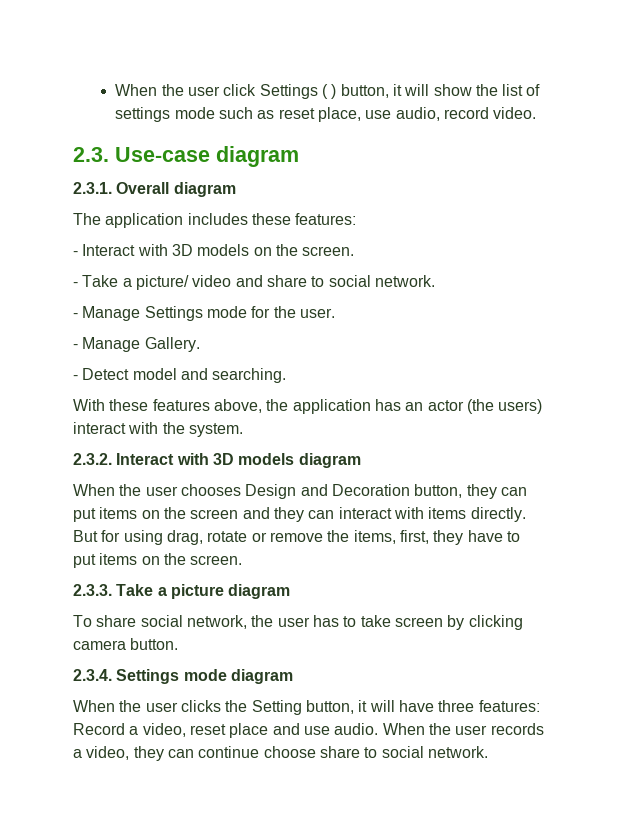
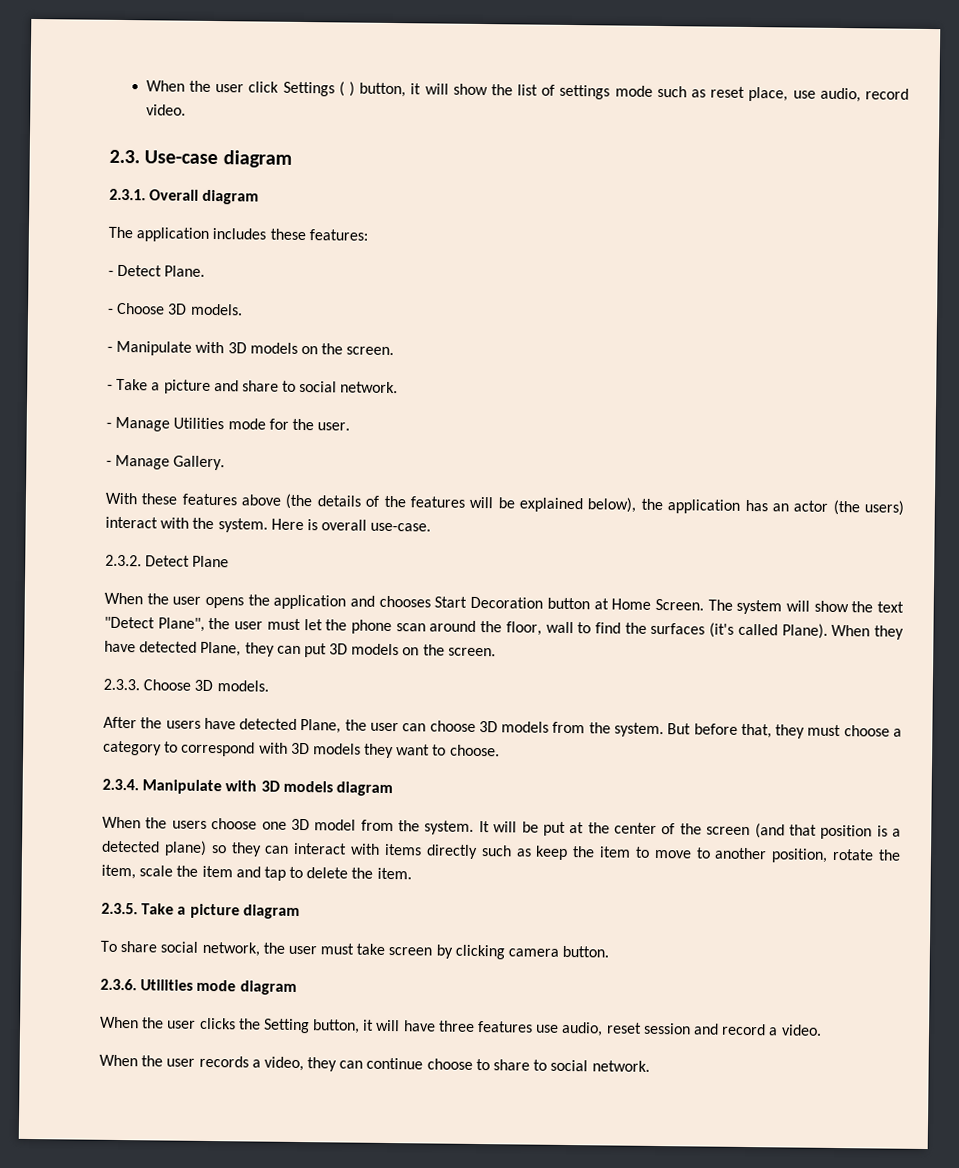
[82,244,136,256] Interact -> [117,264,206,277] [107,302,243,316] [107,340,193,356] Detect Plane. // - Choose 3D models. // - Manipulate
[135,275,232,290] picture/ video -> [163,379,211,394] picture
[144,306,203,321] Settings -> [173,417,225,430] Utilities
[73,368,287,383] [73,399,262,413] - Detect model and searching. // With these features above, -> [105,492,637,513] With these features above (the details of the features will be explained below),
[73,453,175,465] // 2.3.2. Interact -> [270,518,432,532] [105,554,230,568] [104,592,905,615] [104,616,904,640] [104,640,496,658] [103,678,269,692] [103,716,903,739] [103,740,500,759] [102,778,223,795] Here is overall use-case. // 2.3.2. Detect Plane // When the user opens the application and chooses Start Decoration button at Home Screen. The system will show the text "Detect Plane", the user must let the phone scan around the floor, wall to find the surfaces (it's called Plane). When they have detected Plane, they can put 3D models on the screen. // 2.3.3. Choose 3D models. // After the users have detected Plane, the user can choose 3D models from the system. But before that, they must choose a category to correspond with 3D models they want to choose. // 2.3.4. Manipulate
[145,484,527,499] [73,507,270,522] user chooses Design and Decoration button, they can put items on the screen and -> [171,818,901,840] [101,840,227,856] users choose one 3D model from the system. It will be put at the center of the screen (and that position is a detected plane) so
[470,507,526,522] [73,530,520,545] [73,553,243,568] [73,584,112,596] directly. But for using drag, rotate or remove the items, first, they have to put items on the screen. // 2.3.3. -> [425,844,902,863] [101,864,412,881] [101,902,138,915] directly such as keep the item to move to another position, rotate the item, scale the item and tap to delete the item. // 2.3.5.
[312,615,357,627] has to -> [320,943,355,955] must
[73,669,180,684] 2.3.4. Settings -> [100,978,194,991] 2.3.6. Utilities
[478,700,540,712] [73,723,379,738] features: Record a video, reset place and use audio. -> [477,1021,822,1037] features use audio, reset session and record a video. //
(316, 752) none -> [475,1058,490,1071] to

